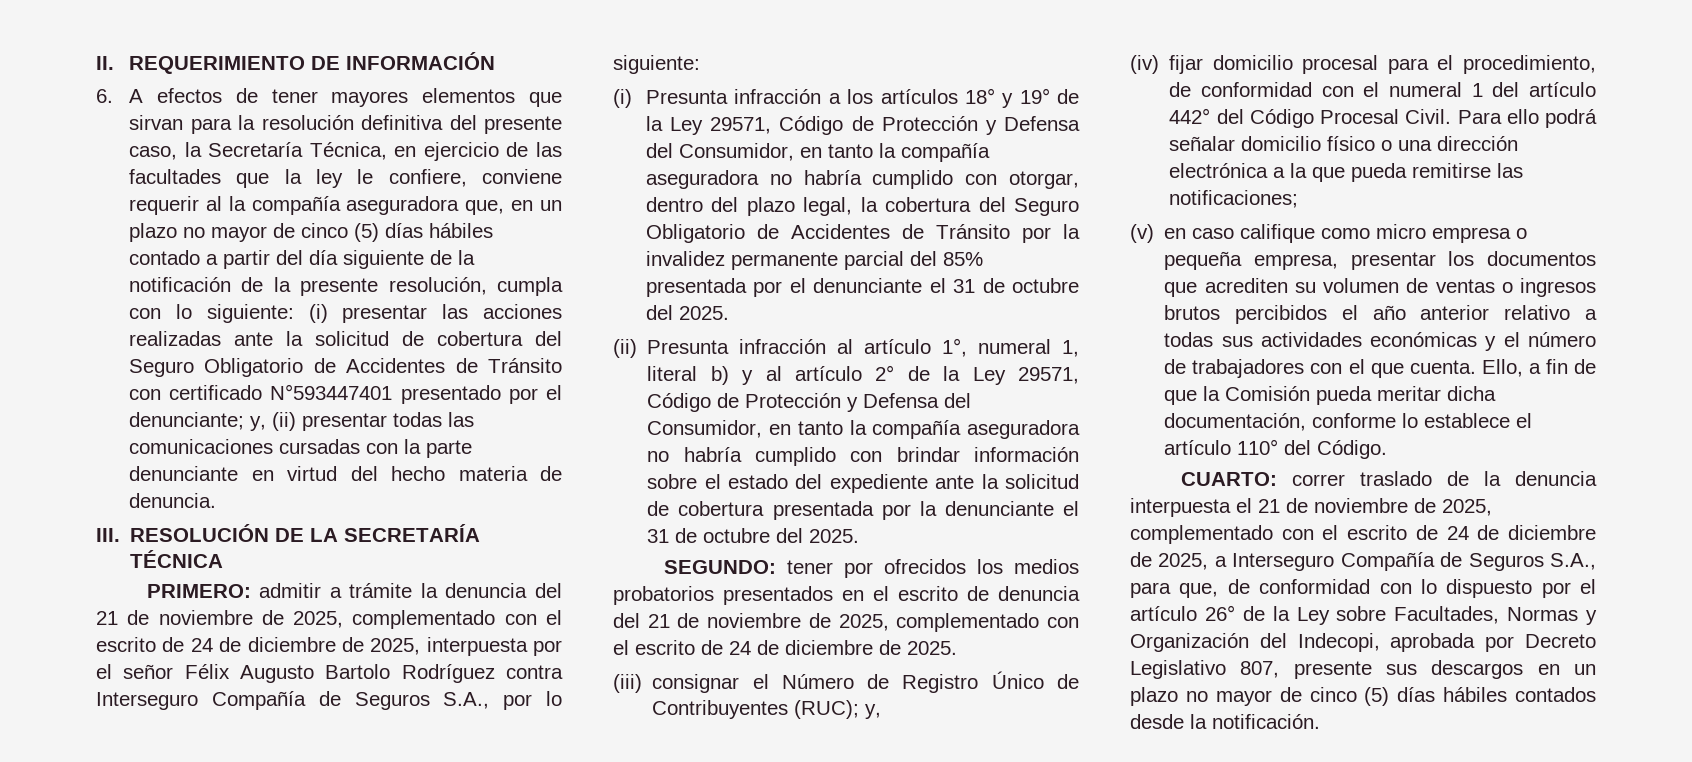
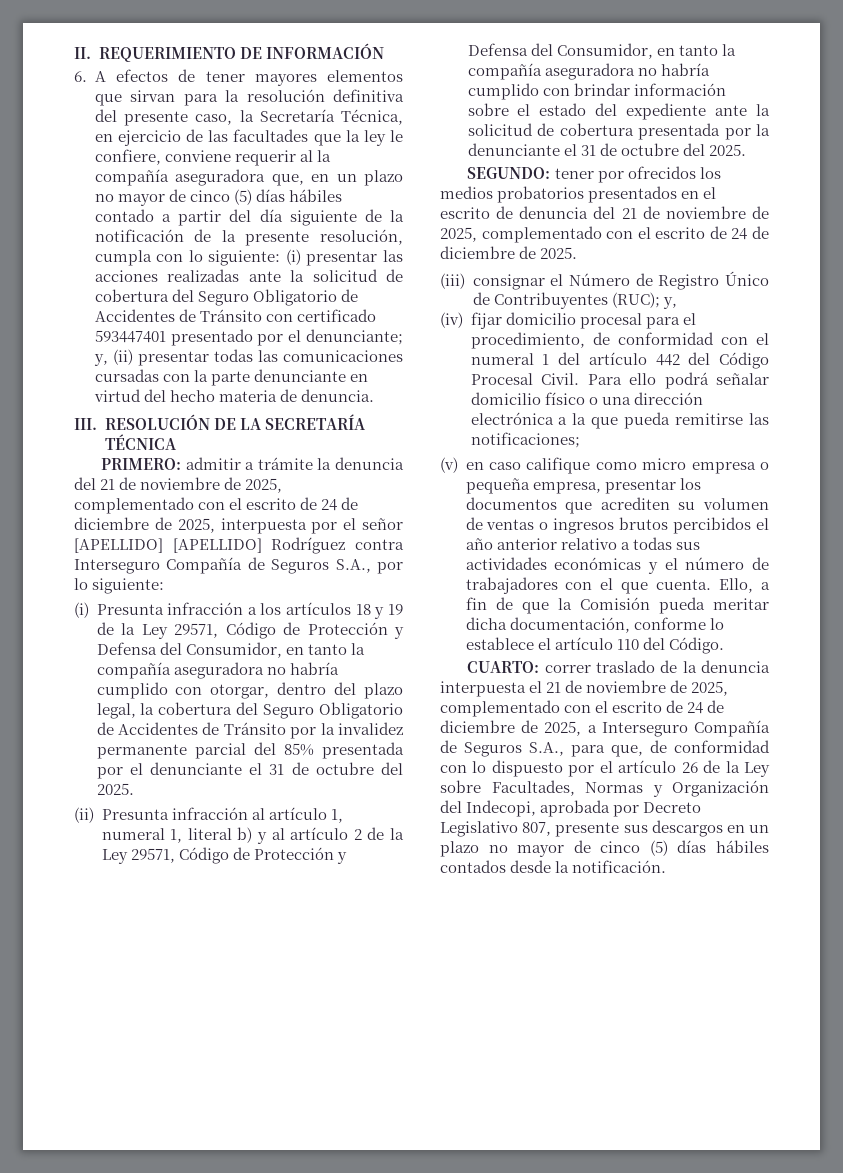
[270,384,393,400] N°593447401 -> [94,330,166,343] 593447401
[184,664,391,683] Félix Augusto Bartolo -> [74,538,262,553] [APELLIDO] [APELLIDO]
[964,88,1050,108] 18° y 19° -> [355,604,404,619] 18 y 19
[942,338,968,357] 1°, -> [330,809,343,823] 1,
[875,365,895,381] 2° -> [353,829,362,840] 2
[1169,108,1211,124] 442° -> [655,354,680,366] 442
[1237,439,1279,455] 110° -> [616,639,639,650] 110
[1204,605,1235,621] 26° -> [681,762,698,773] 26

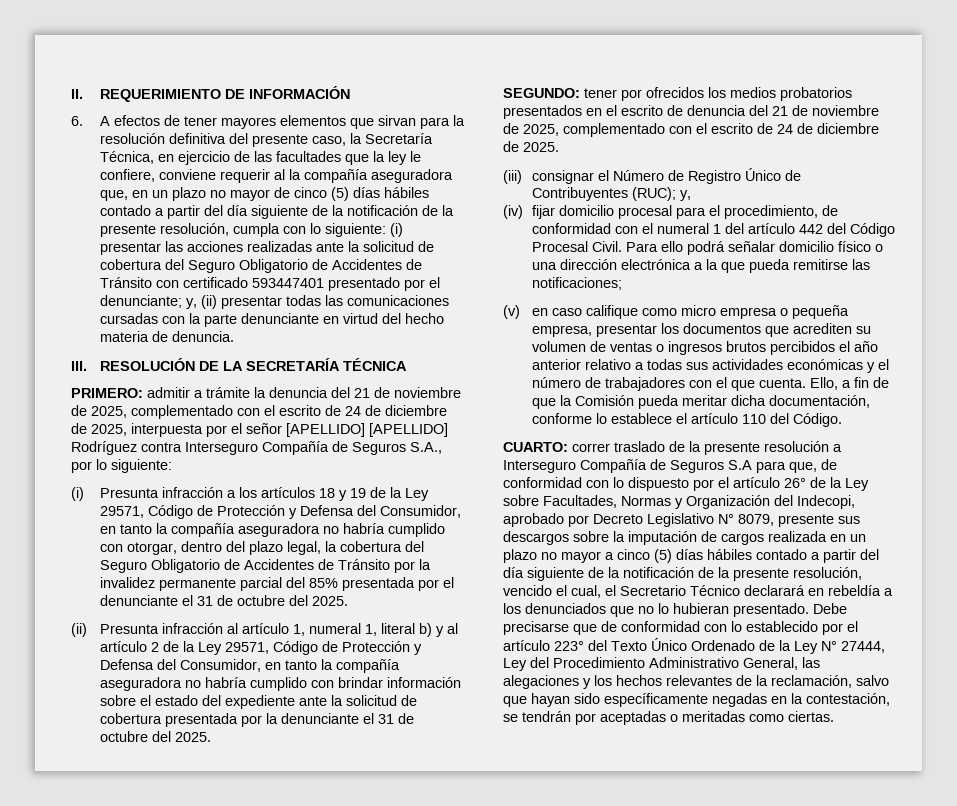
[701,660,770,673] [440,680,729,697] [440,700,725,717] [440,720,582,736] denuncia interpuesta el 21 de noviembre de 2025, complementado con el escrito de 24 de diciembre de 2025, -> [704,441,829,455] presente resolución
[529,742,564,756] S.A., -> [728,460,752,470] S.A
[681,762,698,773] 26 -> [784,478,806,488] 26°
[540,800,611,817] aprobada -> [503,513,564,527] aprobado
[522,822,552,836] 807, -> [718,514,774,526] N° 8079,
[726,825,769,833] [440,840,769,857] [440,860,667,873] en un plazo no mayor de cinco (5) días hábiles contados desde la notificación. -> [573,531,866,545] [503,549,879,563] [503,567,862,581] [503,585,893,598] [503,603,847,617] [503,621,858,635] [503,638,885,654] [503,657,820,671] [503,675,889,689] [503,693,890,707] [503,711,834,725] sobre la imputación de cargos realizada en un plazo no mayor a cinco (5) días hábiles contado a partir del día siguiente de la notificación de la presente resolución, vencido el cual, el Secretario Técnico declarará en rebeldía a los denunciados que no lo hubieran presentado. Debe precisarse que de conformidad con lo establecido por el artículo 223° del Texto Único Ordenado de la Ley N° 27444, Ley del Procedimiento Administrativo General, las alegaciones y los hechos relevantes de la reclamación, salvo que hayan sido específicamente negadas en la contestación, se tendrán por aceptadas o meritadas como ciertas.

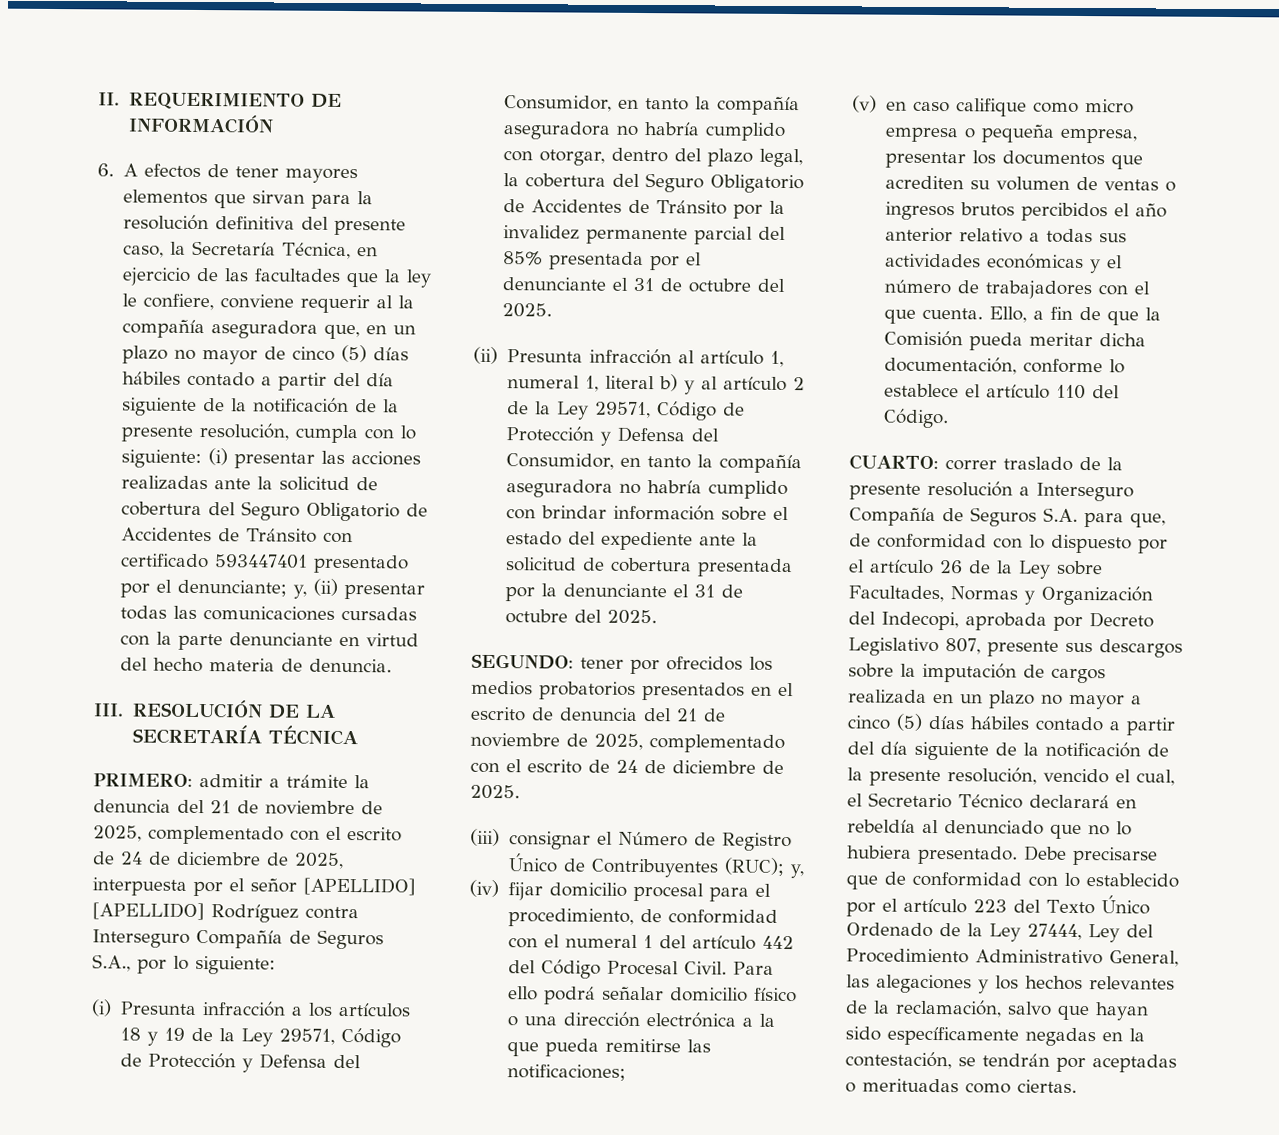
[728,460,752,470] S.A -> [1043,507,1078,522] S.A.
[784,478,806,488] 26° -> [939,560,963,574] 26
[503,513,564,527] aprobado -> [965,612,1047,631] aprobada
[718,514,774,526] N° 8079, -> [945,638,981,655] 807,
[884,588,893,596] [503,603,606,614] a los denunciados -> [922,819,1044,835] al denunciado
[673,603,729,614] hubieran -> [847,845,912,859] hubiera
[554,641,584,651] 223° -> [973,899,1007,913] 223
[821,641,837,651] N° -> (1021, 932) none
[682,711,745,722] meritadas -> [862,1078,959,1093] merituadas

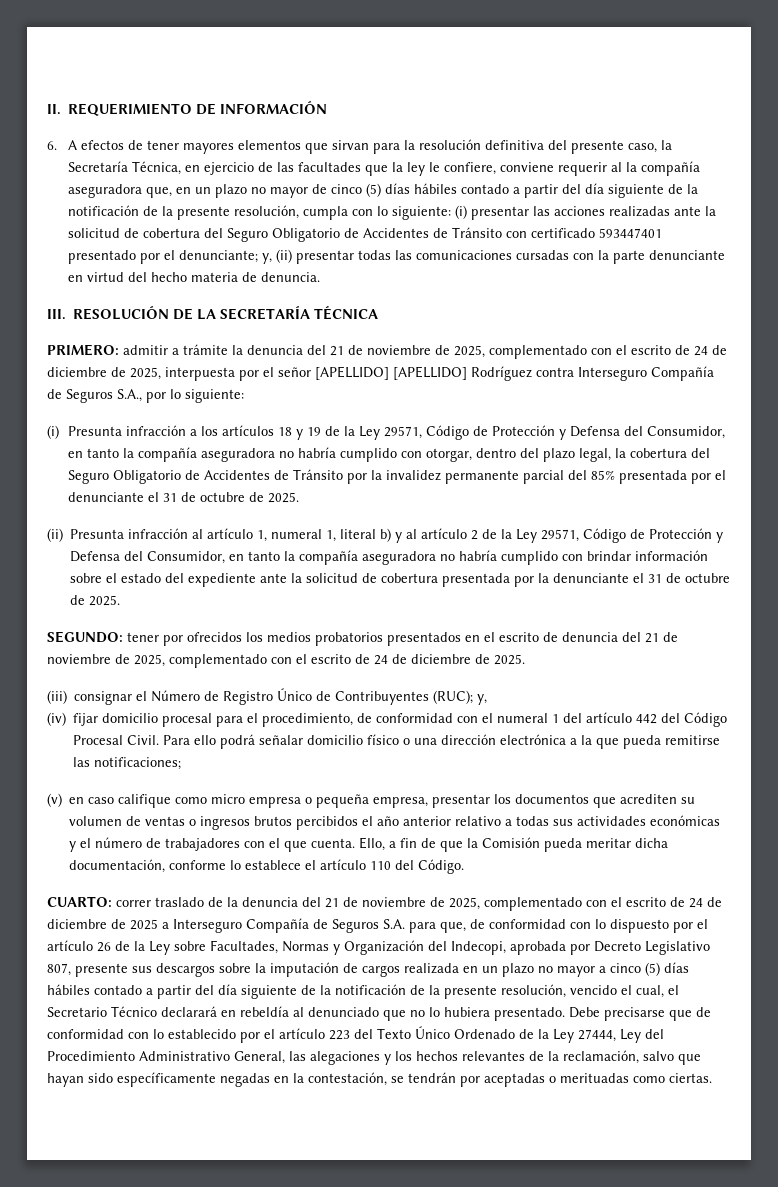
[756,278,785,292] del -> [249,492,265,502] de
[573,609,602,623] del -> [70,595,86,605] de
[849,480,1013,500] presente resolución -> [242,897,722,911] [47,919,158,930] denuncia del 21 de noviembre de 2025, complementado con el escrito de 24 de diciembre de 2025

